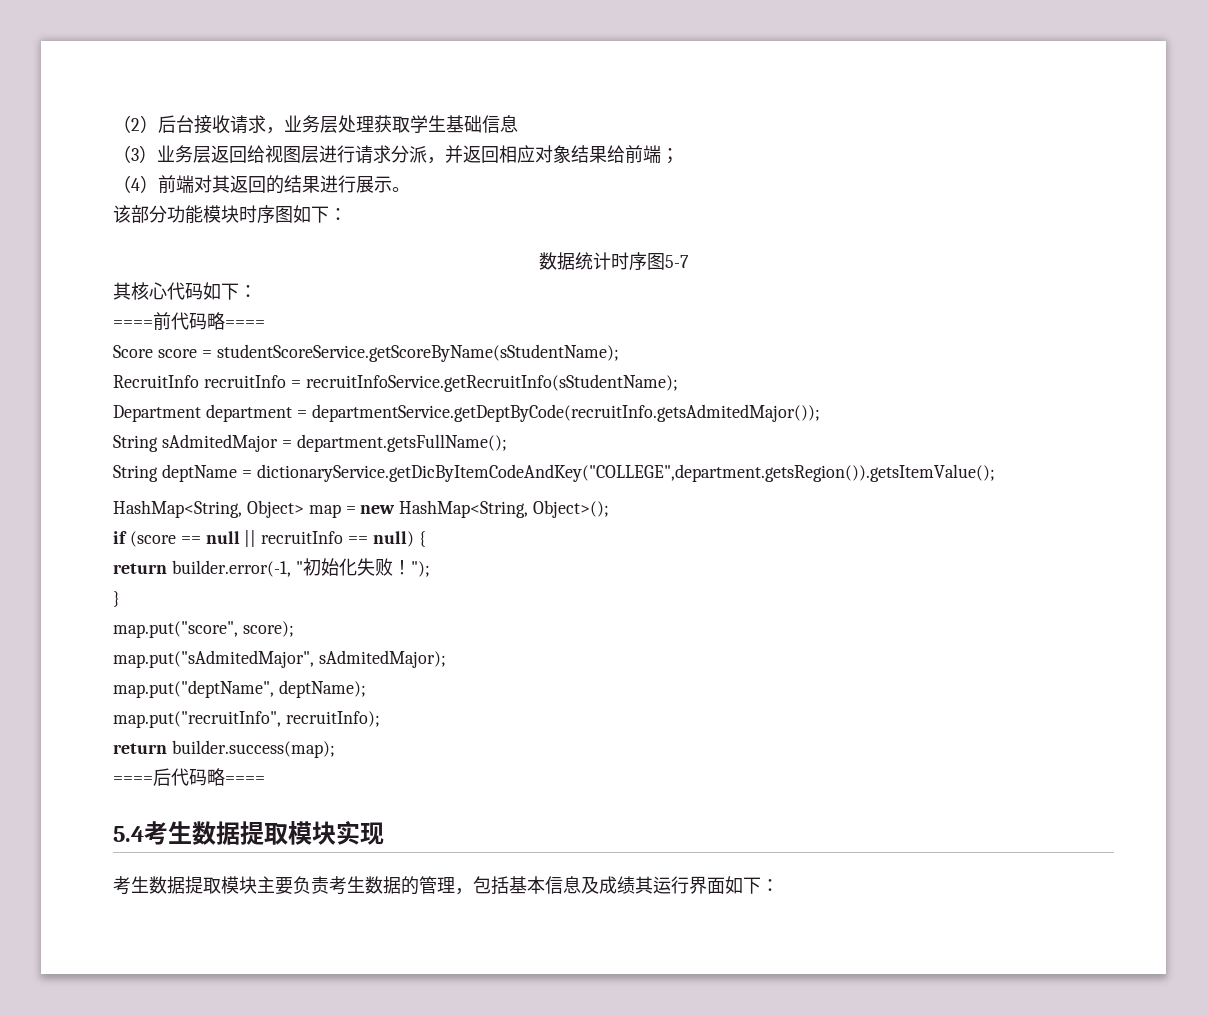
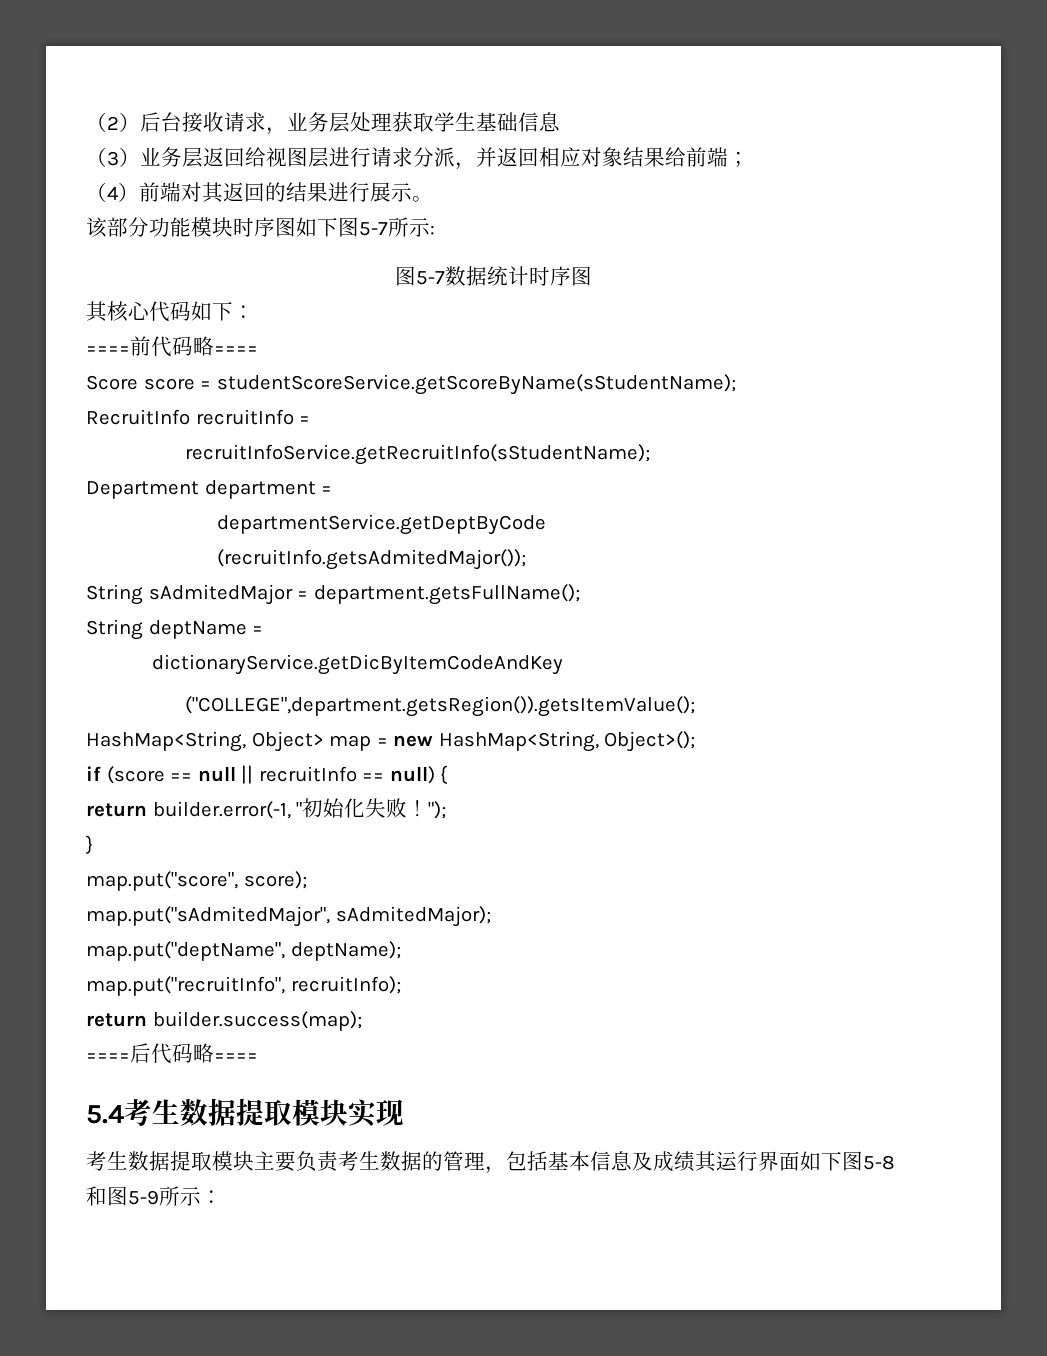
[329,208,347,221] ： // -> [338,217,435,237] [394,266,445,286] 图5-7所示: // 图5-7
[665,255,689,268] 5-7 -> (592, 276) none
(301, 384) none -> (311, 420) //
[311,404,820,422] departmentService.getDeptByCode(recruitInfo.getsAdmitedMajor()); -> [217,514,547,535] [217,549,527,570] // departmentService.getDeptByCode // (recruitInfo.getsAdmitedMajor());
[256,464,995,482] dictionaryService.getDicByItemCodeAndKey("COLLEGE",department.getsRegion()).getsItemValue(); -> [151,654,563,675] [184,696,695,717] // dictionaryService.getDicByItemCodeAndKey // ("COLLEGE",department.getsRegion()).getsItemValue();
(761, 885) none -> [842,1151,895,1171] [86,1186,201,1206] 图5-8和图5-9所示

